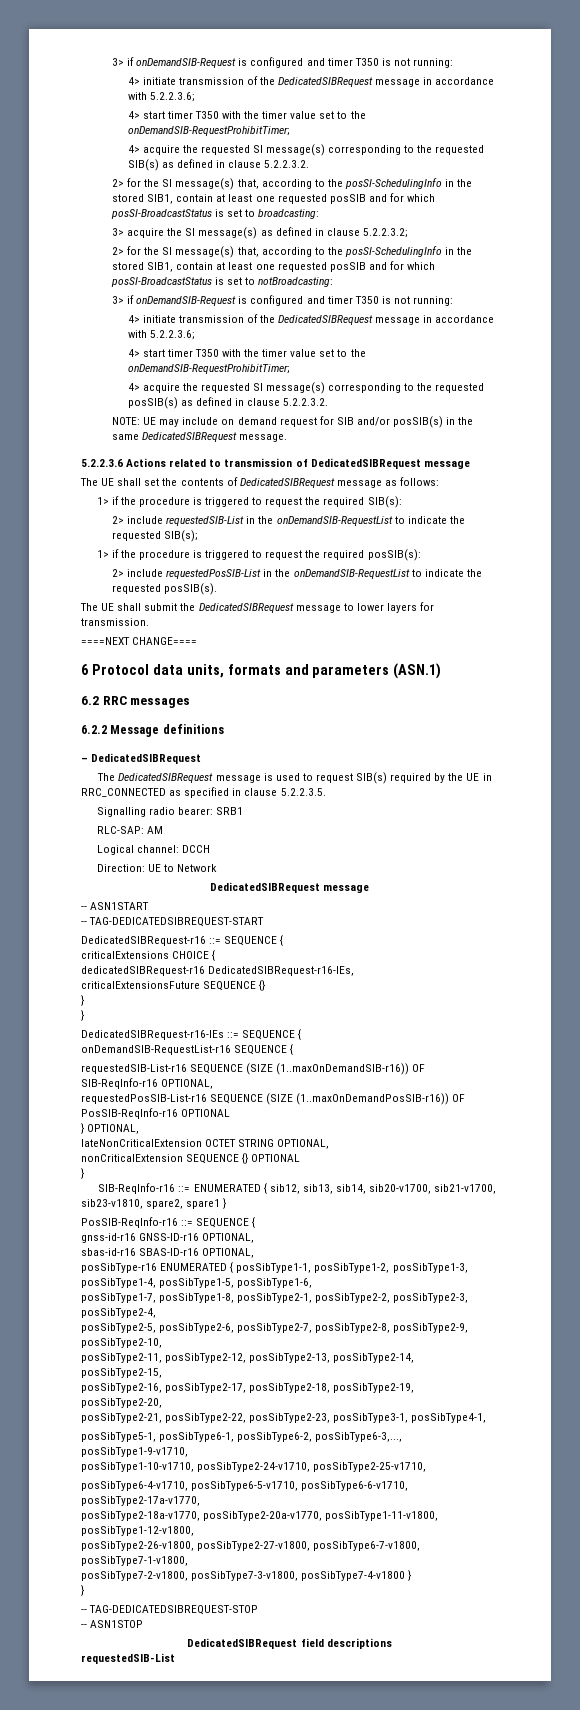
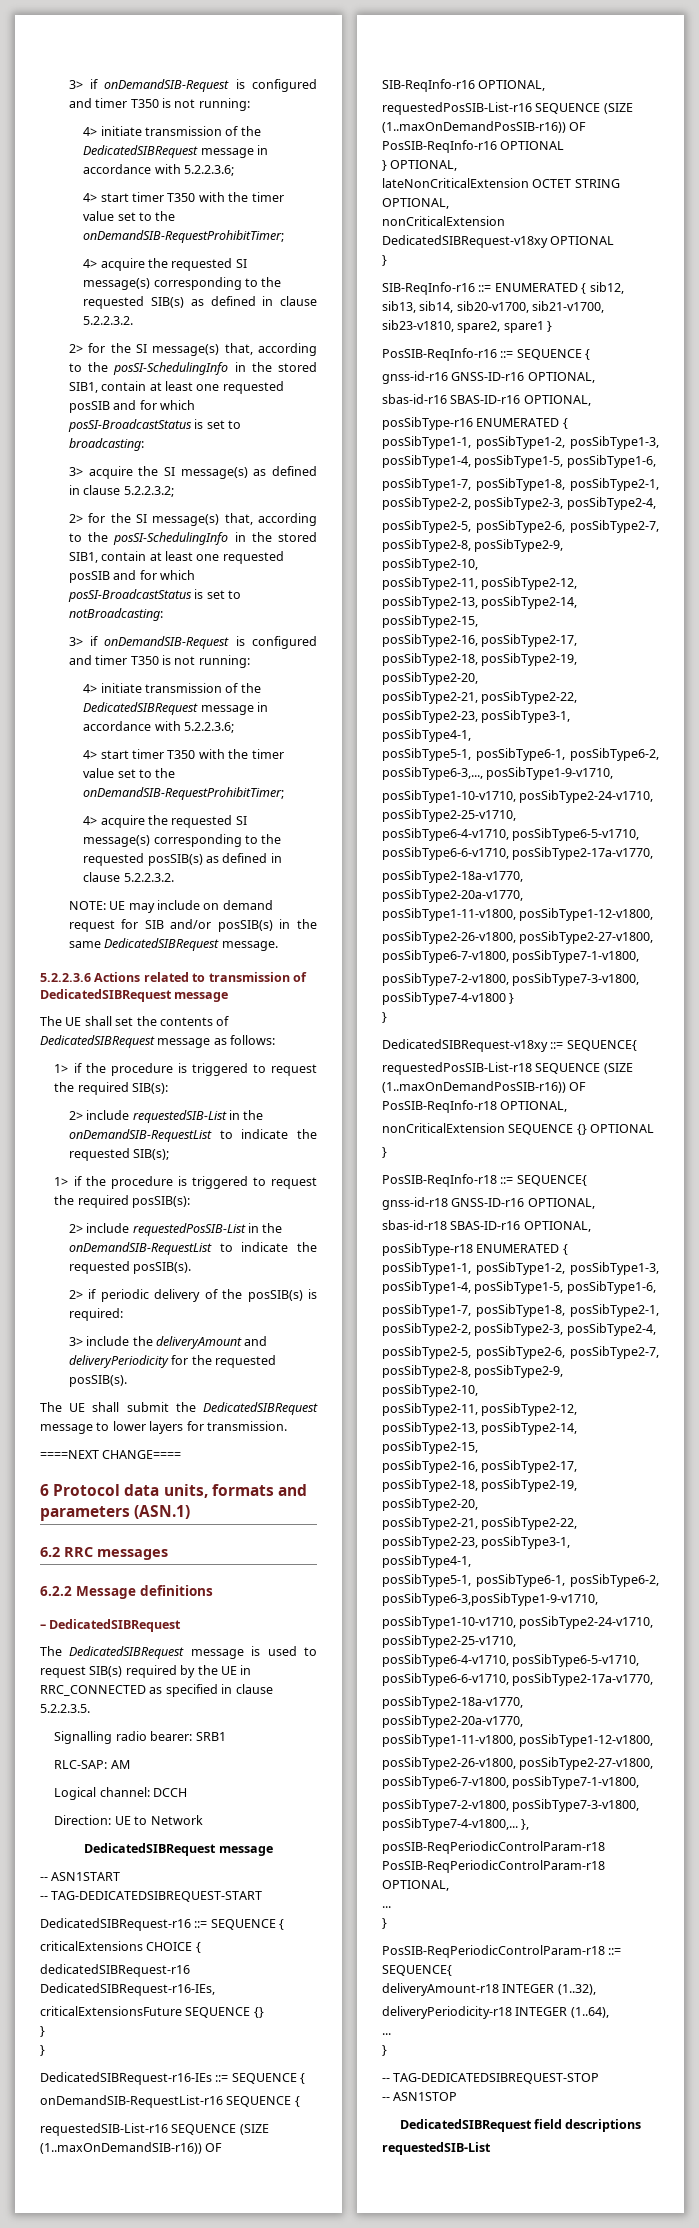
(218, 589) none -> [68,1289,318,1302] [68,1308,123,1321] [68,1336,268,1349] [68,1355,276,1368] [68,1375,127,1387] // 2> if periodic delivery of the posSIB(s) is required: // 3> include the deliveryAmount and deliveryPeriodicity for the requested posSIB(s).
[186,1153,249,1164] SEQUENCE {} -> [382,235,548,248] DedicatedSIBRequest-v18xy
(84, 1590) none -> [382,1039,637,1052] [382,1062,633,1075] [382,1081,587,1093] [382,1100,568,1113] [382,1123,655,1135] [382,1147,387,1158] [382,1174,587,1187] [382,1197,595,1210] [382,1220,591,1232] [382,1243,568,1256] [382,1262,659,1275] [382,1281,656,1294] [382,1304,659,1317] [382,1323,656,1336] [382,1346,659,1359] [382,1365,564,1378] [382,1384,478,1397] [382,1403,578,1416] [382,1422,578,1435] [382,1441,478,1454] [382,1460,578,1473] [382,1479,578,1492] [382,1498,478,1511] [382,1517,578,1530] [382,1536,571,1549] [382,1555,471,1568] [382,1574,659,1587] [382,1593,598,1606] [382,1616,654,1629] [382,1635,516,1648] [382,1654,640,1667] [382,1673,654,1686] [382,1696,523,1709] [382,1715,523,1728] [382,1734,654,1747] [382,1757,654,1770] [382,1776,640,1789] [382,1799,640,1812] [382,1818,530,1831] [382,1841,605,1854] [382,1860,605,1873] [382,1880,449,1891] [382,1906,391,1908] [382,1918,387,1929] [382,1945,622,1958] [382,1965,452,1976] [382,1983,596,1996] [382,2006,609,2019] [382,2033,391,2035] [382,2045,387,2056] // DedicatedSIBRequest-v18xy ::= SEQUENCE{ // requestedPosSIB-List-r18 SEQUENCE (SIZE (1..maxOnDemandPosSIB-r16)) OF PosSIB-ReqInfo-r18 OPTIONAL, // nonCriticalExtension SEQUENCE {} OPTIONAL // } // PosSIB-ReqInfo-r18 ::= SEQUENCE{ // gnss-id-r18 GNSS-ID-r16 OPTIONAL, // sbas-id-r18 SBAS-ID-r16 OPTIONAL, // posSibType-r18 ENUMERATED { posSibType1-1, posSibType1-2, posSibType1-3, posSibType1-4, posSibType1-5, posSibType1-6, // posSibType1-7, posSibType1-8, posSibType2-1, posSibType2-2, posSibType2-3, posSibType2-4, // posSibType2-5, posSibType2-6, posSibType2-7, posSibType2-8, posSibType2-9, posSibType2-10, // posSibType2-11, posSibType2-12, posSibType2-13, posSibType2-14, posSibType2-15, // posSibType2-16, posSibType2-17, posSibType2-18, posSibType2-19, posSibType2-20, // posSibType2-21, posSibType2-22, posSibType2-23, posSibType3-1, posSibType4-1, // posSibType5-1, posSibType6-1, posSibType6-2, posSibType6-3,posSibType1-9-v1710, // posSibType1-10-v1710, posSibType2-24-v1710, posSibType2-25-v1710, // posSibType6-4-v1710, posSibType6-5-v1710, posSibType6-6-v1710, posSibType2-17a-v1770, // posSibType2-18a-v1770, posSibType2-20a-v1770, posSibType1-11-v1800, posSibType1-12-v1800, // posSibType2-26-v1800, posSibType2-27-v1800, posSibType6-7-v1800, posSibType7-1-v1800, // posSibType7-2-v1800, posSibType7-3-v1800, posSibType7-4-v1800,... }, // posSIB-ReqPeriodicControlParam-r18 PosSIB-ReqPeriodicControlParam-r18 OPTIONAL, // ... // } // PosSIB-ReqPeriodicControlParam-r18 ::= SEQUENCE{ // deliveryAmount-r18 INTEGER (1..32), // deliveryPeriodicity-r18 INTEGER (1..64), // ... // }

